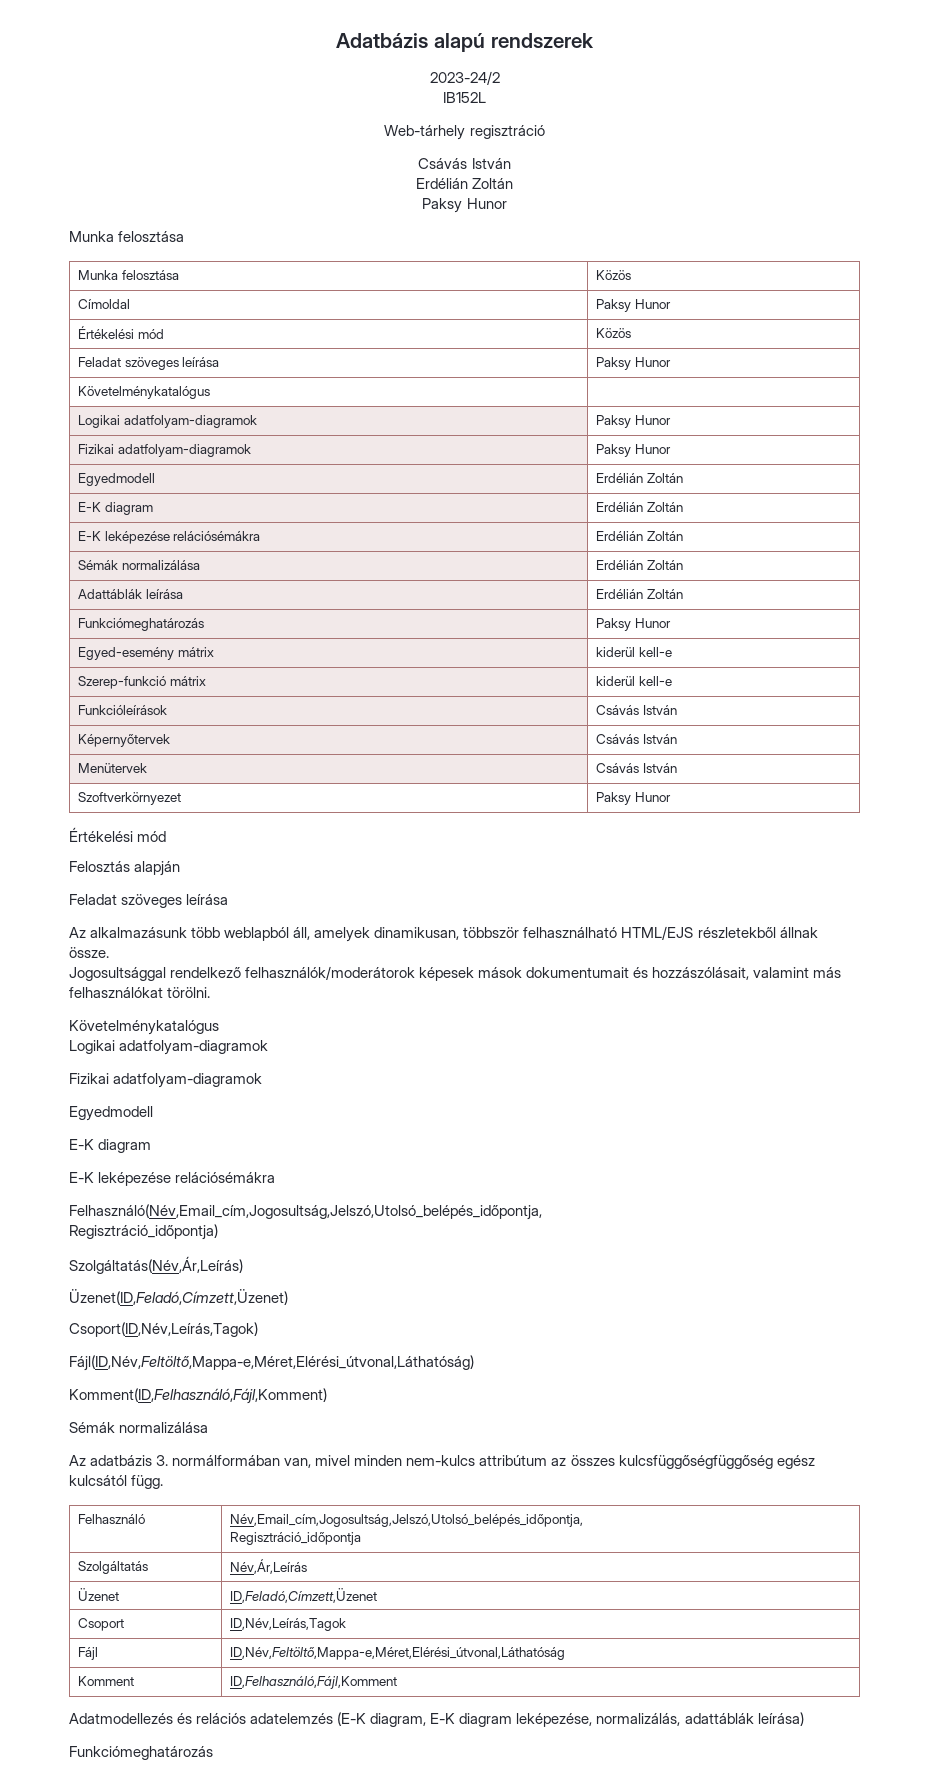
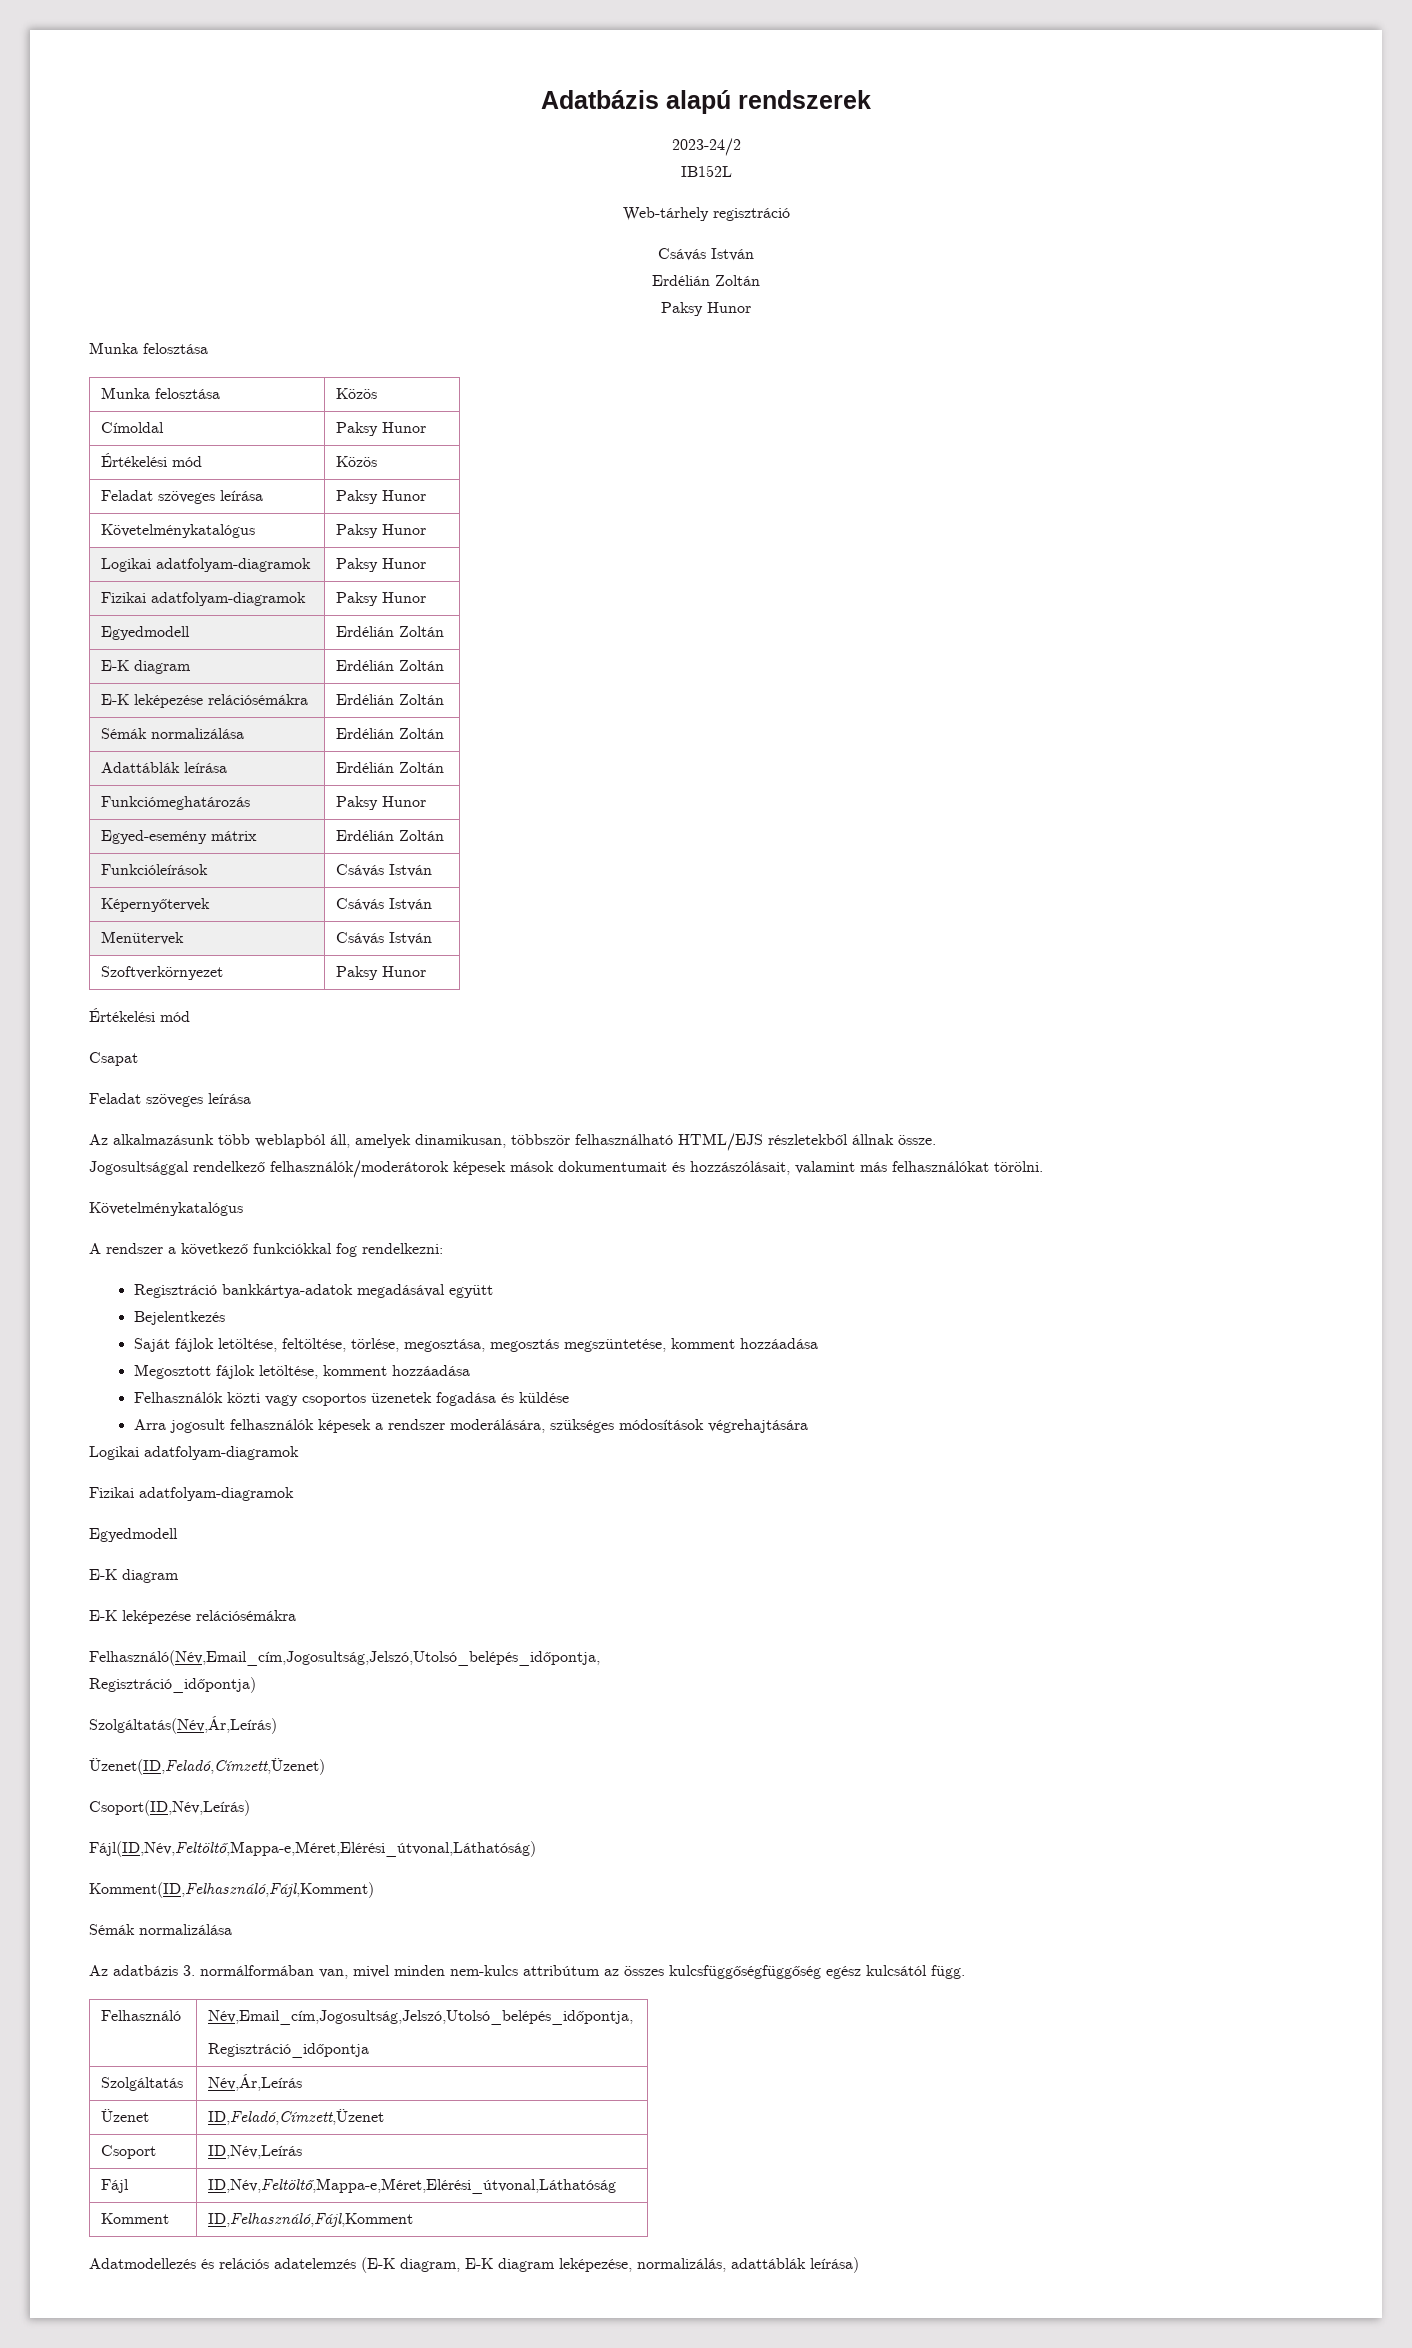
(210, 392) none -> [336,524,427,538] Paksy Hunor
[595,647,672,657] [77,676,206,689] [595,676,672,686] kiderül kell-e // Szerep-funkció mátrix | kiderül kell-e -> [336,830,445,841] Erdélián Zoltán
[69,861,181,876] Felosztás alapján -> [89,1052,138,1066] Csapat
(219, 1027) none -> [89,1243,443,1257] [133,1284,493,1298] [133,1311,225,1325] [133,1338,818,1352] [133,1364,470,1379] [133,1392,569,1406] [133,1419,808,1433] // A rendszer a következő funkciókkal fog rendelkezni: // Regisztráció bankkártya-adatok megadásával együtt // Bejelentkezés // Saját fájlok letöltése, feltöltése, törlése, megosztása, megosztás megszüntetése, komment hozzáadása // Megosztott fájlok letöltése, komment hozzáadása // Felhasználók közti vagy csoportos üzenetek fogadása és küldése // Arra jogosult felhasználók képesek a rendszer moderálására, szükséges módosítások végrehajtására
[69,1322,258,1337] Csoport(ID,Név,Leírás,Tagok) -> [89,1800,250,1816] Csoport(ID,Név,Leírás)
[229,1618,346,1631] ID,Név,Leírás,Tagok -> [208,2145,303,2159] ID,Név,Leírás
[69,1746,213,1760] // Funkciómeghatározás -> (859, 2265) none

